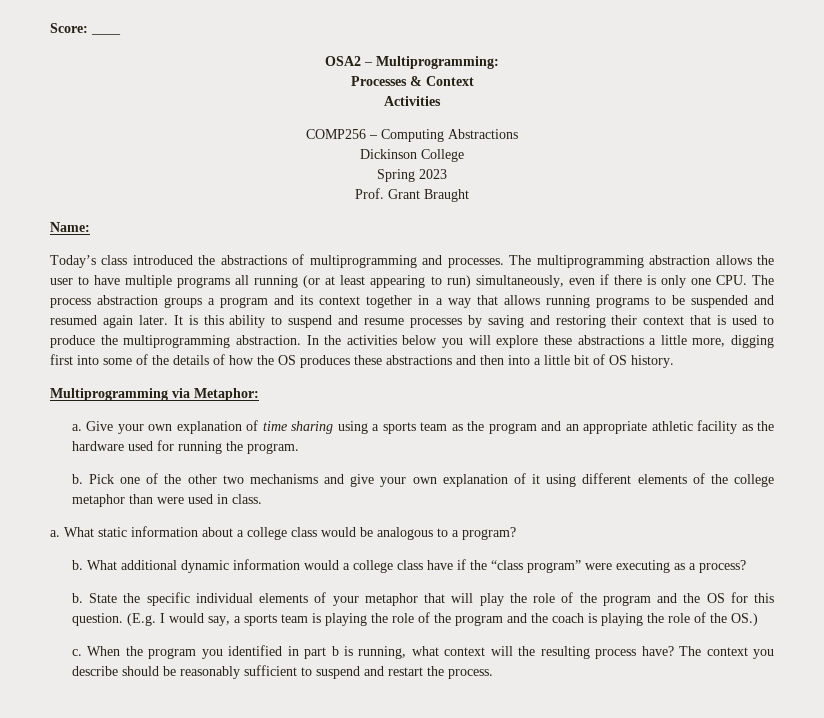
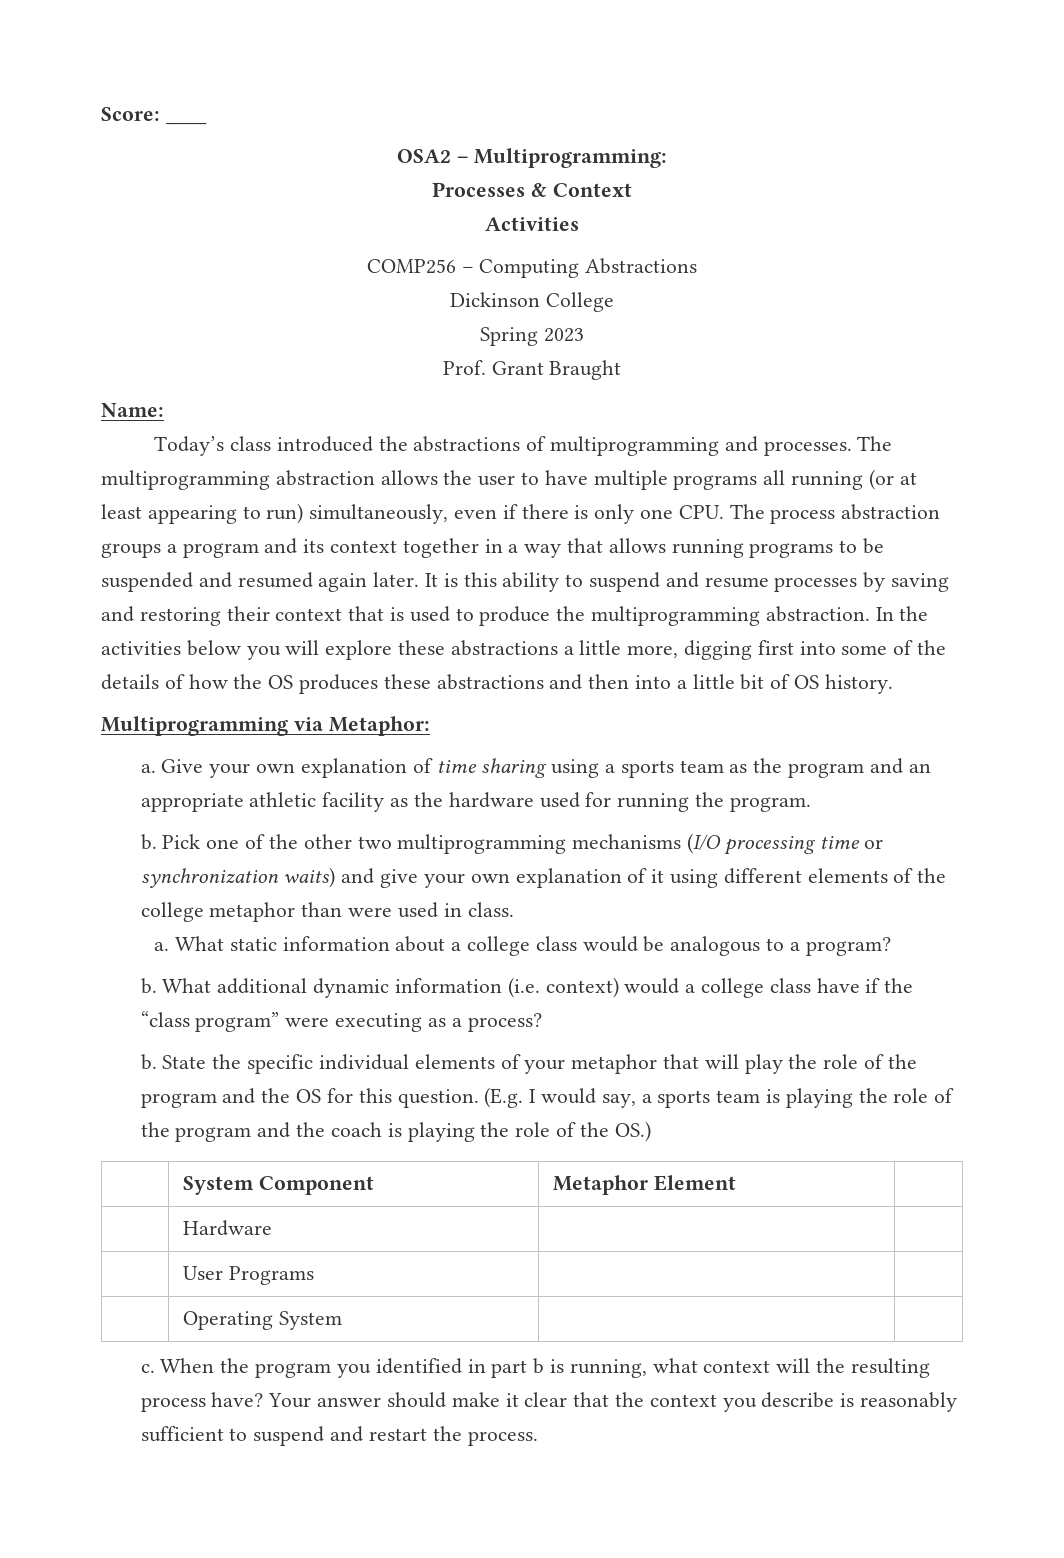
[249,474,318,484] mechanisms -> [397,833,884,855] [140,867,336,888] multiprogramming mechanisms (I/O processing time or synchronization waits)
(300, 564) none -> [507,977,619,998] (i.e. context)
(758, 619) none -> [183,1176,374,1195] [553,1175,736,1195] [183,1220,273,1236] [183,1266,314,1285] [183,1311,342,1330] // | System Component | Metaphor Element | // | Hardware | | // | User Programs | | // | Operating System | |
[679,646,702,656] The -> [268,1392,644,1408] Your answer should make it clear that the
[121,666,176,676] should be -> [840,1393,855,1407] is

